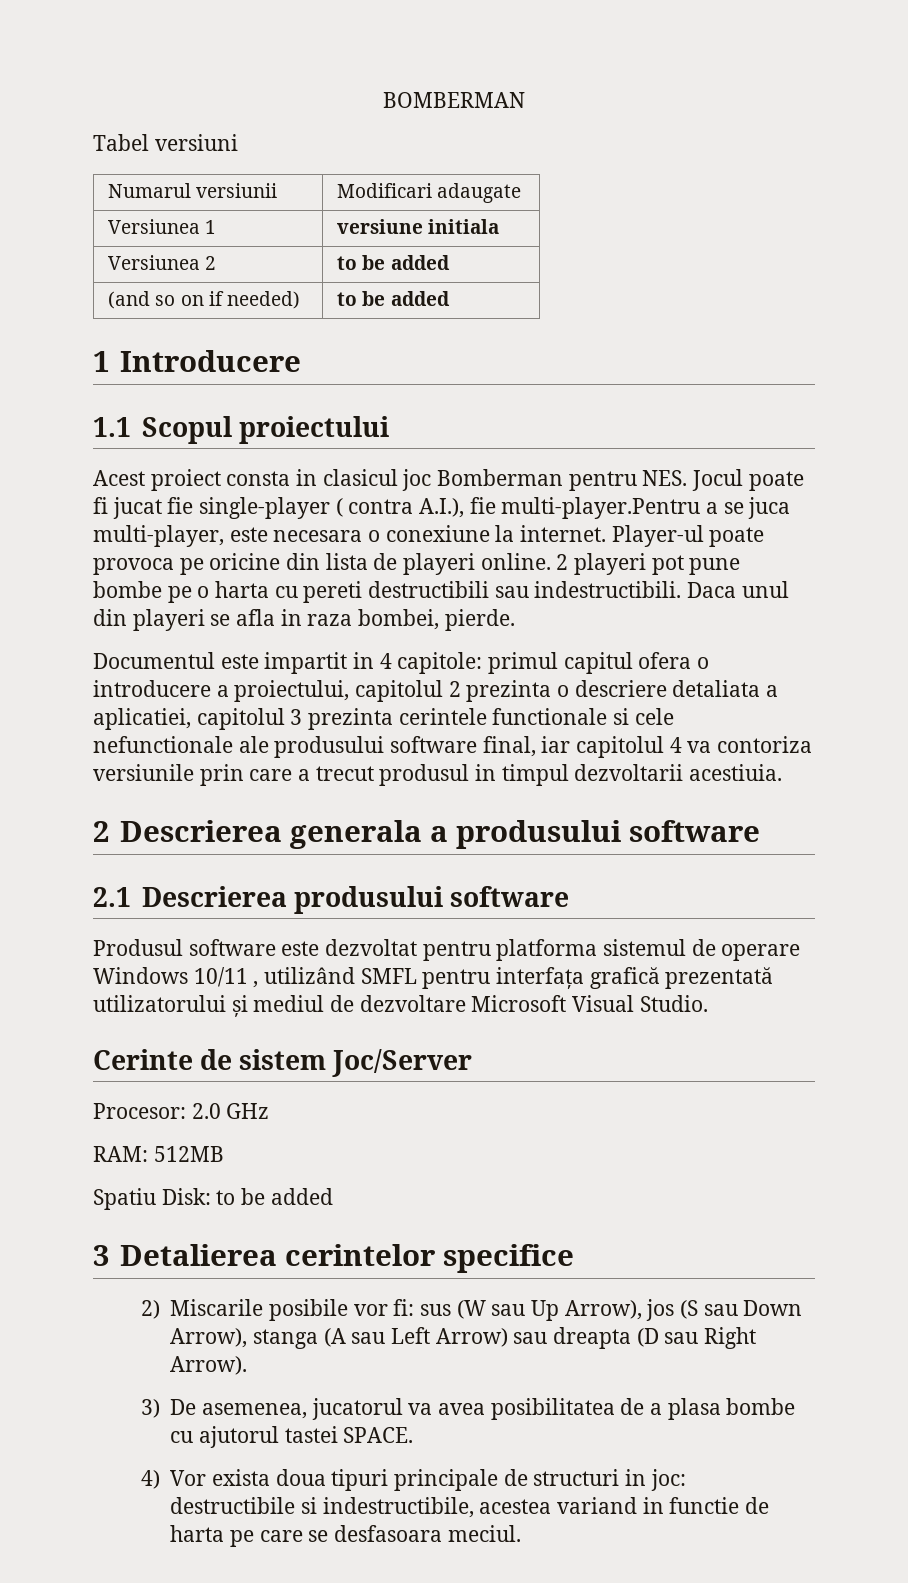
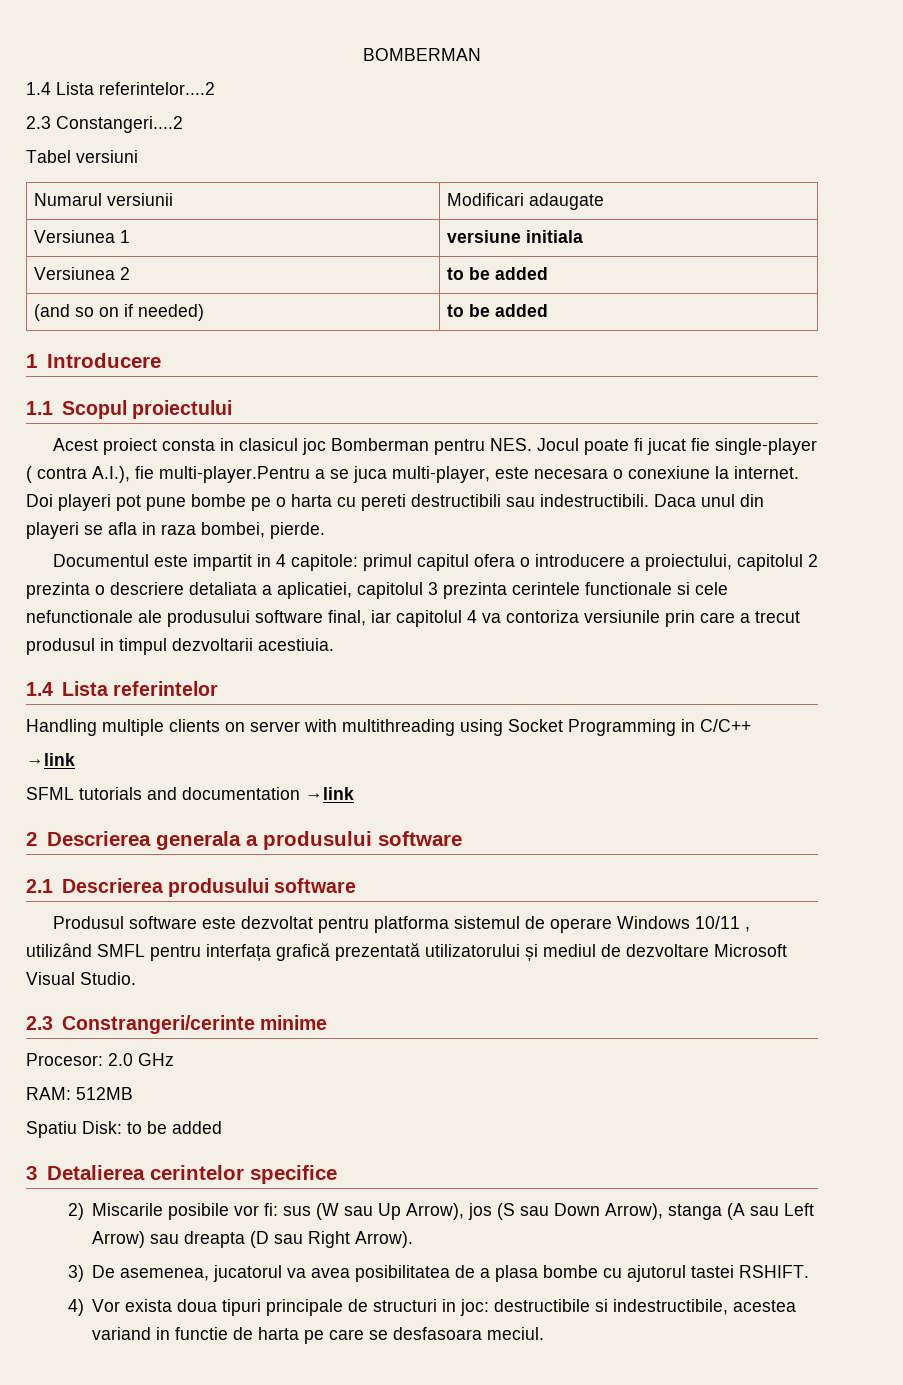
(525, 100) none -> [26,82,215,95] [26,116,183,133] // 1.4 Lista referintelor....2 // 2.3 Constangeri....2
[611,525,765,547] [93,553,569,575] Player-ul poate provoca pe oricine din lista de playeri online. 2 -> [26,494,53,507] Doi
(783, 772) none -> [26,681,219,696] [26,719,751,736] [26,753,75,766] [26,787,354,800] // 1.4 Lista referintelor // Handling multiple clients on server with multithreading using Socket Programming in C/C++ // →link // SFML tutorials and documentation →link
[93,1049,473,1077] Cerinte de sistem Joc/Server -> [26,1015,328,1034] 2.3 Constrangeri/cerinte minime
[343,1427,414,1443] SPACE. -> [739,1265,810,1278] RSHIFT.

